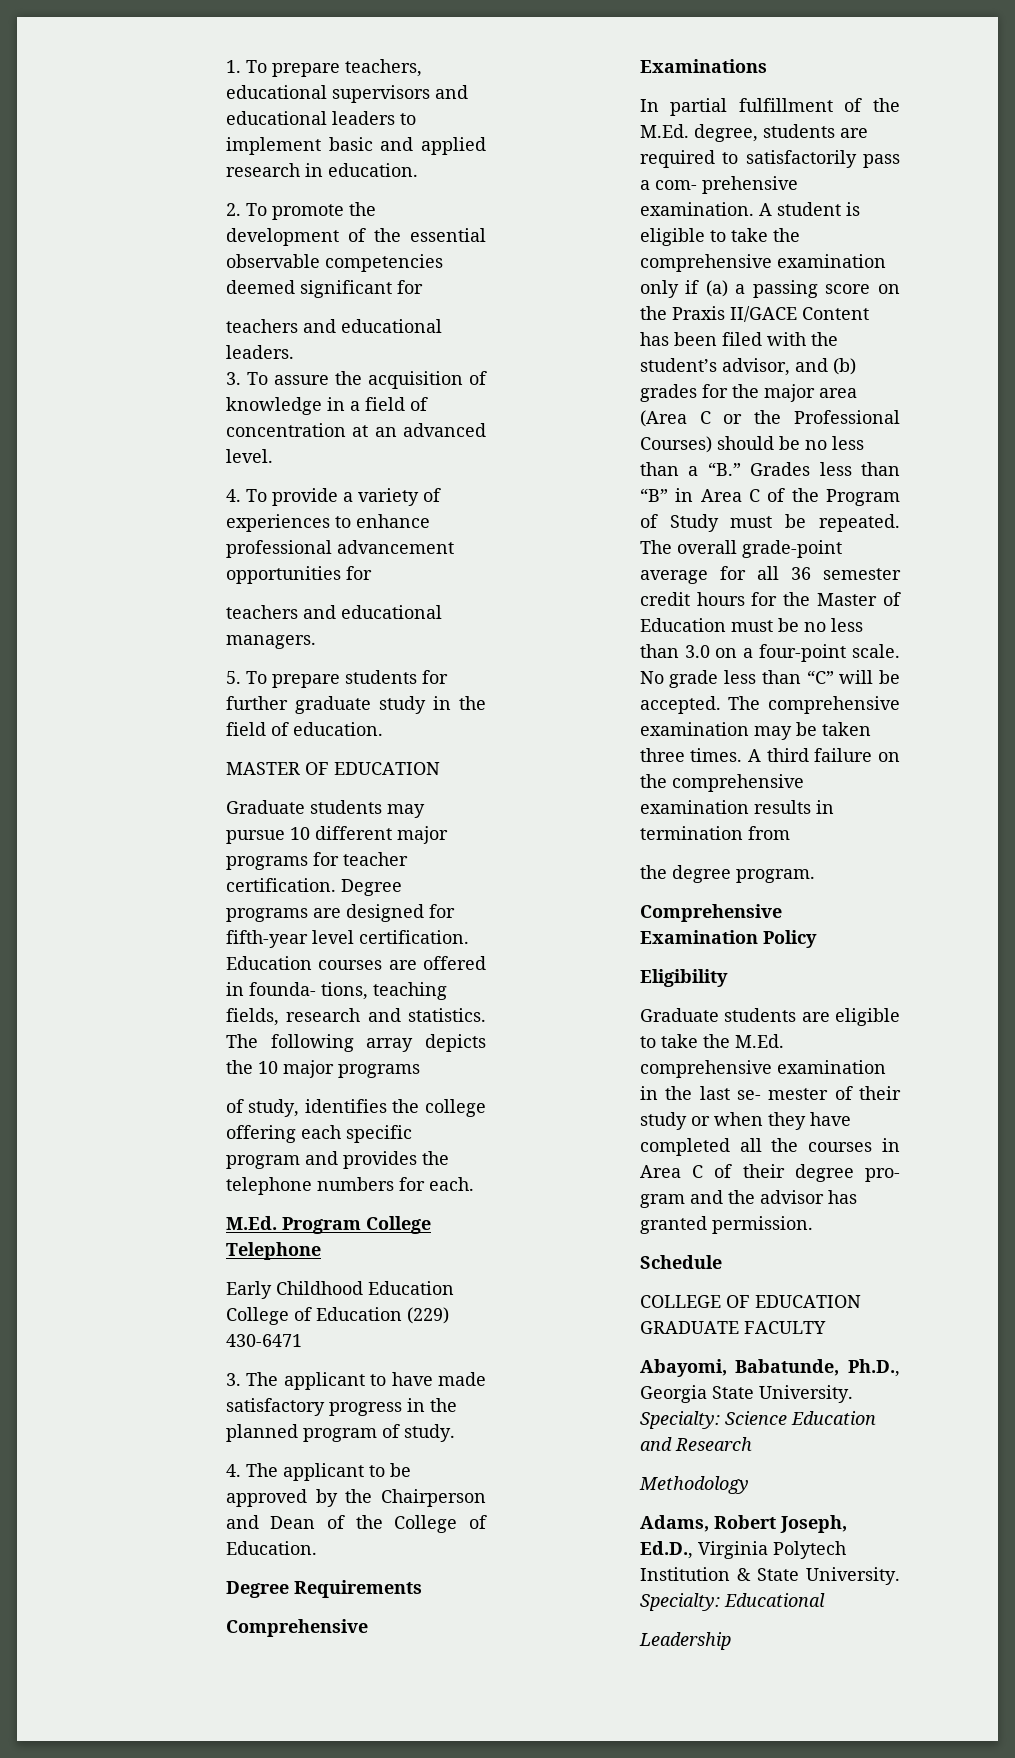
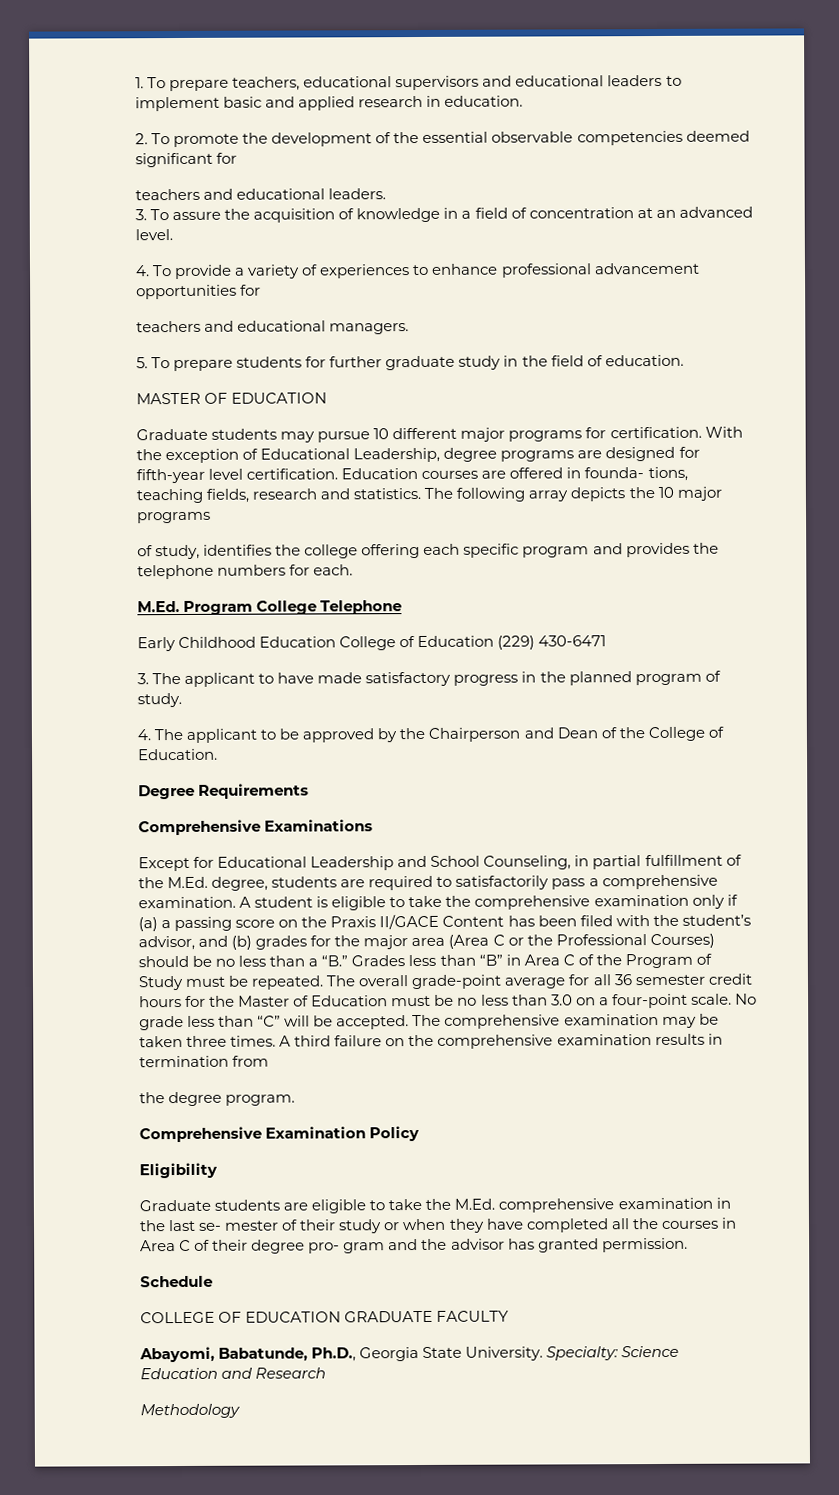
[342,852,408,866] [225,878,402,896] teacher certification. Degree -> [609,426,743,439] [136,447,498,464] certification. With the exception of Educational Leadership, degree
[639,99,659,112] In -> [138,855,590,872] Except for Educational Leadership and School Counseling, in
[654,176,798,194] com- prehensive -> [601,874,718,890] comprehensive
[639,1515,847,1533] [639,1541,846,1559] [639,1567,900,1585] [639,1593,825,1611] [638,1632,731,1650] // Adams, Robert Joseph, Ed.D., Virginia Polytech Institution & State University. Specialty: Educational // Leadership -> (241, 1411) none

